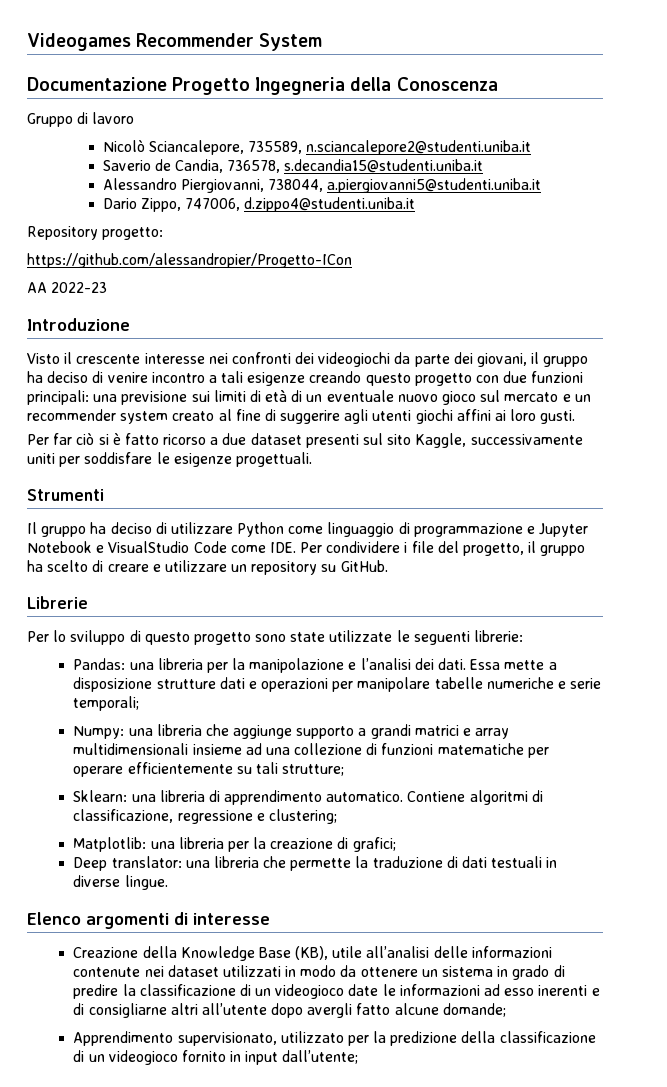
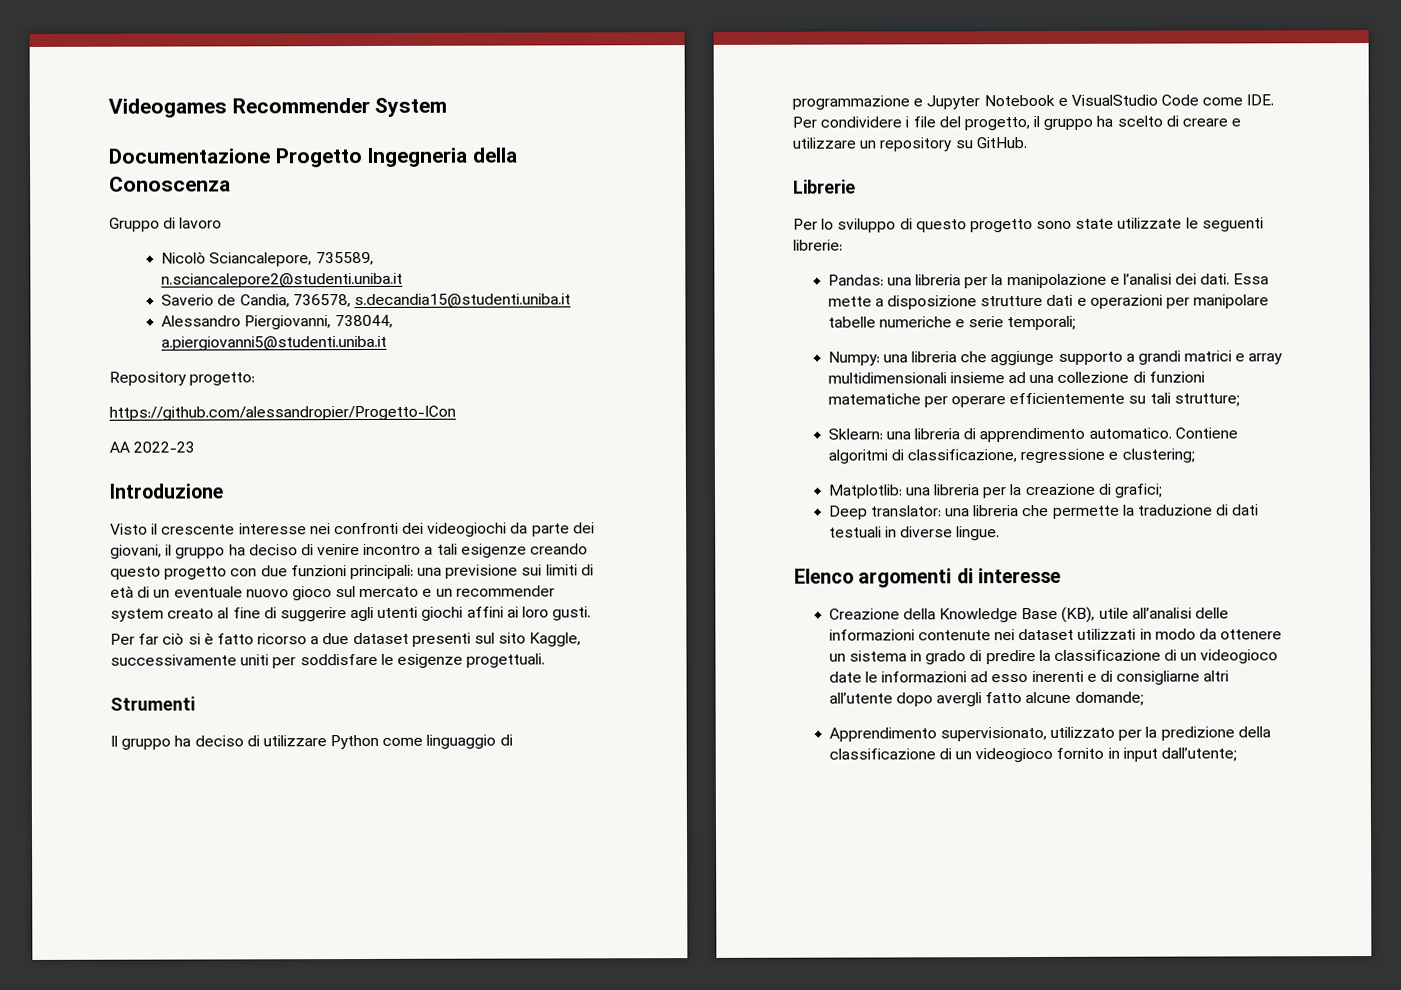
[102,197,416,212] // Dario Zippo, 747006, d.zippo4@studenti.uniba.it -> (388, 343) none

